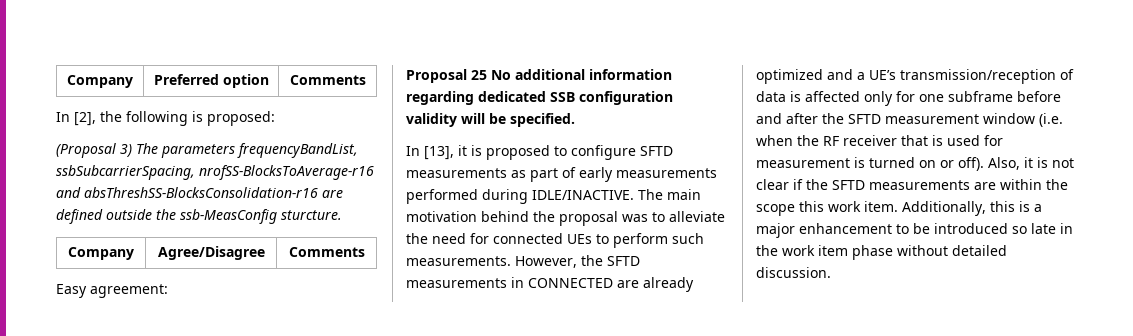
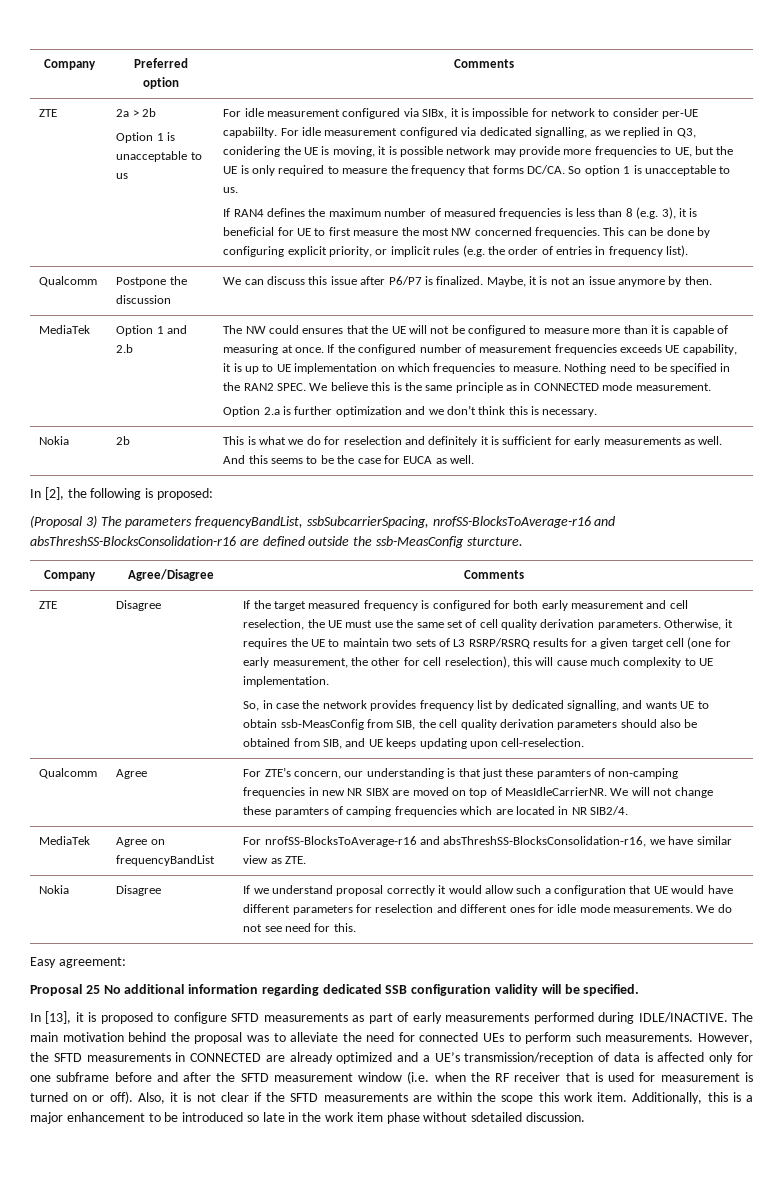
(366, 80) none -> [39,109,58,117] [116,108,157,117] [116,132,176,143] [116,151,202,162] [116,173,129,179] [223,108,699,119] [223,127,696,138] [223,146,734,157] [223,165,731,176] [223,187,239,193] [223,207,698,219] [223,227,710,238] [223,245,689,257] [39,276,98,287] [116,276,187,287] [116,295,172,304] [223,276,712,287] [39,325,91,334] [116,325,188,336] [116,344,134,353] [223,325,729,336] [223,344,737,355] [223,363,731,374] [223,382,711,393] [223,405,598,417] [39,436,70,445] [116,436,131,445] [223,436,723,447] [223,455,475,464] // ZTE | 2a > 2b // Option 1 is unacceptable to us | For idle measurement configured via SIBx, it is impossible for network to consider per-UE capabiilty. For idle measurement configured via dedicated signalling, as we replied in Q3, conidering the UE is moving, it is possible network may provide more frequencies to UE, but the UE is only required to measure the frequency that forms DC/CA. So option 1 is unacceptable to us. // If RAN4 defines the maximum number of measured frequencies is less than 8 (e.g. 3), it is beneficial for UE to first measure the most NW concerned frequencies. This can be done by configuring explicit priority, or implicit rules (e.g. the order of entries in frequency list). // Qualcomm | Postpone the discussion | We can discuss this issue after P6/P7 is finalized. Maybe, it is not an issue anymore by then. // MediaTek | Option 1 and 2.b | The NW could ensures that the UE will not be configured to measure more than it is capable of measuring at once. If the configured number of measurement frequencies exceeds UE capability, it is up to UE implementation on which frequencies to measure. Nothing need to be specified in the RAN2 SPEC. We believe this is the same principle as in CONNECTED mode measurement. // Option 2.a is further optimization and we don’t think this is necessary. // Nokia | 2b | This is what we do for reselection and definitely it is sufficient for early measurements as well. And this seems to be the case for EUCA as well.
(365, 252) none -> [39,601,58,609] [116,600,162,611] [243,600,688,611] [243,619,733,630] [243,637,731,649] [243,656,714,668] [243,676,330,687] [243,700,709,711] [243,719,698,730] [243,738,585,749] [39,768,98,779] [116,769,148,779] [243,767,679,779] [243,787,713,798] [243,806,629,817] [39,836,91,845] [116,837,165,847] [116,855,216,866] [243,836,732,847] [243,855,307,864] [39,885,70,894] [116,885,162,896] [243,885,733,896] [243,904,732,915] [243,923,356,932] // ZTE | Disagree | If the target measured frequency is configured for both early measurement and cell reselection, the UE must use the same set of cell quality derivation parameters. Otherwise, it requires the UE to maintain two sets of L3 RSRP/RSRQ results for a given target cell (one for early measurement, the other for cell reselection), this will cause much complexity to UE implementation. // So, in case the network provides frequency list by dedicated signalling, and wants UE to obtain ssb-MeasConfig from SIB, the cell quality derivation parameters should also be obtained from SIB, and UE keeps updating upon cell-reselection. // Qualcomm | Agree | For ZTE’s concern, our understanding is that just these paramters of non-camping frequencies in new NR SIBX are moved on top of MeasIdleCarrierNR. We will not change these paramters of camping frequencies which are located in NR SIB2/4. // MediaTek | Agree on frequencyBandList | For nrofSS-BlocksToAverage-r16 and absThreshSS-BlocksConsolidation-r16, we have similar view as ZTE. // Nokia | Disagree | If we understand proposal correctly it would allow such a configuration that UE would have different parameters for reselection and different ones for idle mode measurements. We do not see need for this.
[952,245,1007,256] detailed -> [471,1112,523,1122] sdetailed

